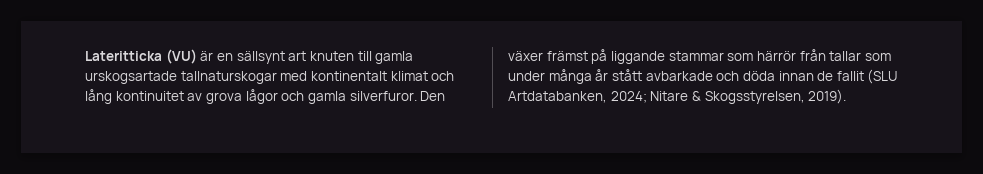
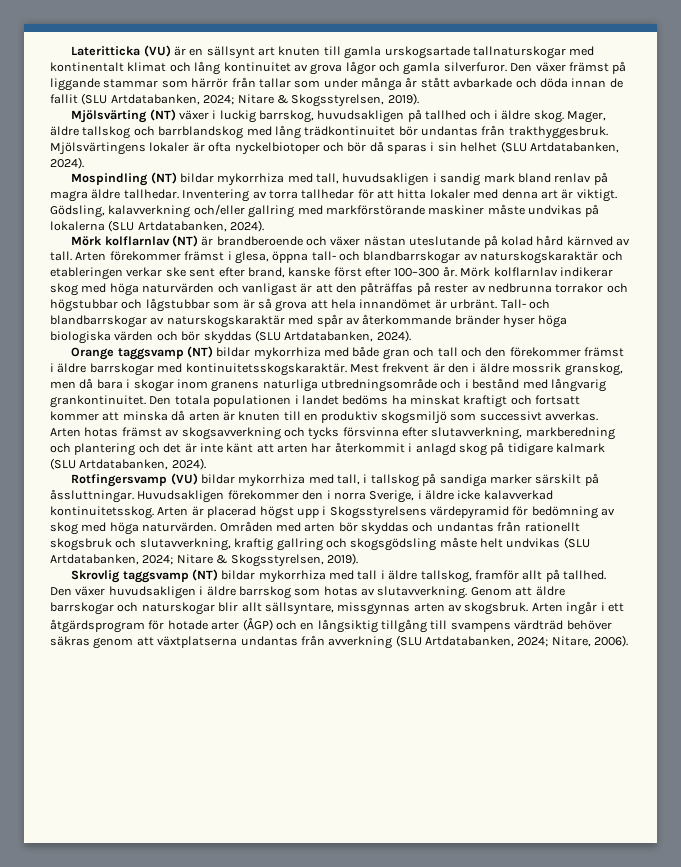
(847, 96) none -> [71,109,607,123] [50,125,608,139] [50,141,619,155] [50,157,84,169] [71,172,608,186] [50,189,617,202] [50,204,600,218] [50,220,265,232] [71,235,631,248] [50,251,623,264] [50,266,613,280] [50,282,628,296] [50,298,550,312] [50,314,568,328] [50,330,411,344] [71,346,625,360] [50,363,623,376] [50,378,606,392] [50,395,581,408] [50,410,598,424] [50,427,615,440] [50,442,605,456] [50,458,206,470] [71,473,599,487] [50,489,553,503] [50,506,616,519] [50,521,580,535] [50,537,590,551] [50,553,358,567] [71,569,607,583] [50,586,565,599] [50,601,624,615] [50,617,612,633] [50,635,629,649] // Mjölsvärting (NT) växer i luckig barrskog, huvudsakligen på tallhed och i äldre skog. Mager, äldre tallskog och barrblandskog med lång trädkontinuitet bör undantas från trakthyggesbruk. Mjölsvärtingens lokaler är ofta nyckelbiotoper och bör då sparas i sin helhet (SLU Artdatabanken, 2024). // Mospindling (NT) bildar mykorrhiza med tall, huvudsakligen i sandig mark bland renlav på magra äldre tallhedar. Inventering av torra tallhedar för att hitta lokaler med denna art är viktigt. Gödsling, kalavverkning och/eller gallring med markförstörande maskiner måste undvikas på lokalerna (SLU Artdatabanken, 2024). // Mörk kolflarnlav (NT) är brandberoende och växer nästan uteslutande på kolad hård kärnved av tall. Arten förekommer främst i glesa, öppna tall- och blandbarrskogar av naturskogskaraktär och etableringen verkar ske sent efter brand, kanske först efter 100–300 år. Mörk kolflarnlav indikerar skog med höga naturvärden och vanligast är att den påträffas på rester av nedbrunna torrakor och högstubbar och lågstubbar som är så grova att hela innandömet är urbränt. Tall- och blandbarrskogar av naturskogskaraktär med spår av återkommande bränder hyser höga biologiska värden och bör skyddas (SLU Artdatabanken, 2024). // Orange taggsvamp (NT) bildar mykorrhiza med både gran och tall och den förekommer främst i äldre barrskogar med kontinuitetsskogskaraktär. Mest frekvent är den i äldre mossrik granskog, men då bara i skogar inom granens naturliga utbredningsområde och i bestånd med långvarig grankontinuitet. Den totala populationen i landet bedöms ha minskat kraftigt och fortsatt kommer att minska då arten är knuten till en produktiv skogsmiljö som successivt avverkas. Arten hotas främst av skogsavverkning och tycks försvinna efter slutavverkning, markberedning och plantering och det är inte känt att arten har återkommit i anlagd skog på tidigare kalmark (SLU Artdatabanken, 2024). // Rotfingersvamp (VU) bildar mykorrhiza med tall, i tallskog på sandiga marker särskilt på åssluttningar. Huvudsakligen förekommer den i norra Sverige, i äldre icke kalavverkad kontinuitetsskog. Arten är placerad högst upp i Skogsstyrelsens värdepyramid för bedömning av skog med höga naturvärden. Områden med arten bör skyddas och undantas från rationellt skogsbruk och slutavverkning, kraftig gallring och skogsgödsling måste helt undvikas (SLU Artdatabanken, 2024; Nitare & Skogsstyrelsen, 2019). // Skrovlig taggsvamp (NT) bildar mykorrhiza med tall i äldre tallskog, framför allt på tallhed. Den växer huvudsakligen i äldre barrskog som hotas av slutavverkning. Genom att äldre barrskogar och naturskogar blir allt sällsyntare, missgynnas arten av skogsbruk. Arten ingår i ett åtgärdsprogram för hotade arter (ÅGP) och en långsiktig tillgång till svampens värdträd behöver säkras genom att växtplatserna undantas från avverkning (SLU Artdatabanken, 2024; Nitare, 2006).

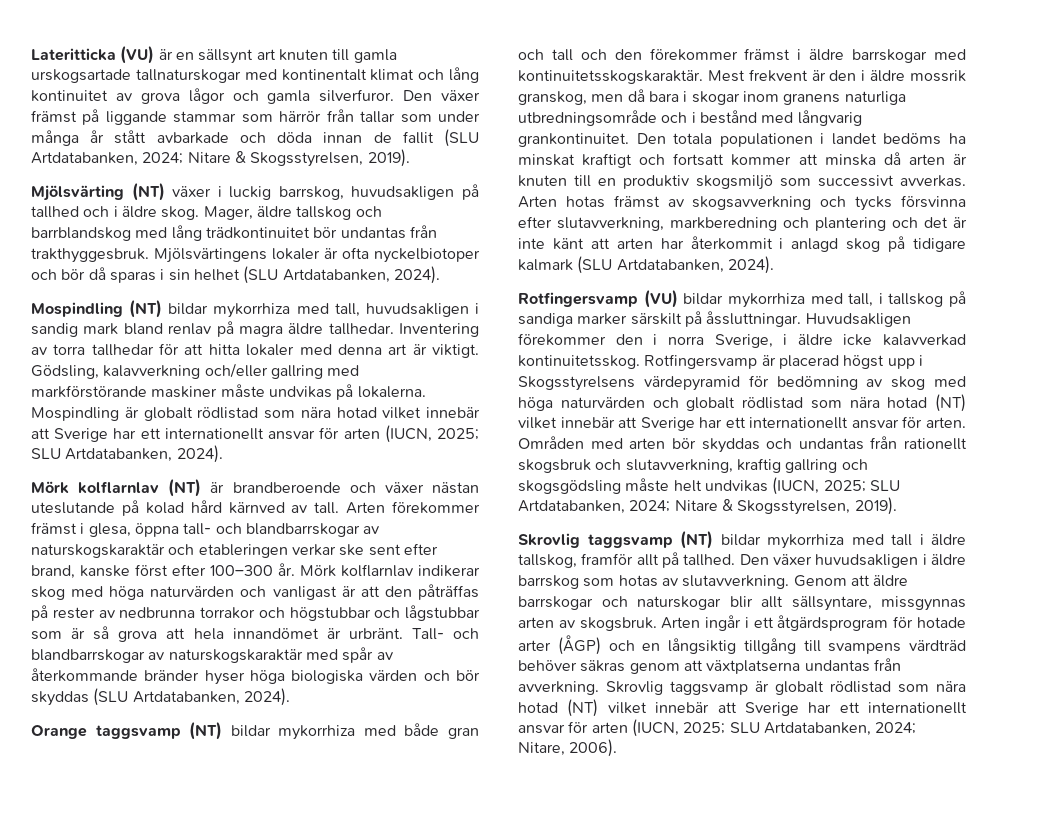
[50,220,135,232] lokalerna (SLU -> [357,386,426,398] [31,407,480,421] [31,425,480,443] [31,448,61,459] lokalerna. Mospindling är globalt rödlistad som nära hotad vilket innebär att Sverige har ett internationellt ansvar för arten (IUCN, 2025; SLU
[157,507,189,516] Arten -> [644,354,758,369] Rotfingersvamp
[142,522,217,532] naturvärden. -> [560,394,966,412] [518,416,966,431] naturvärden och globalt rödlistad som nära hotad (NT) vilket innebär att Sverige har ett internationellt ansvar för arten.
[563,537,590,549] (SLU -> [772,477,900,495] (IUCN, 2025; SLU
[328,635,422,649] avverkning (SLU -> [518,681,966,695] [518,699,967,717] [518,719,760,737] avverkning. Skrovlig taggsvamp är globalt rödlistad som nära hotad (NT) vilket innebär att Sverige har ett internationellt ansvar för arten (IUCN, 2025; SLU

